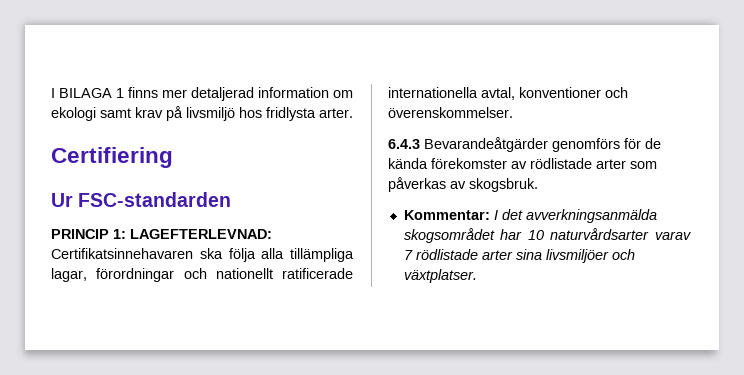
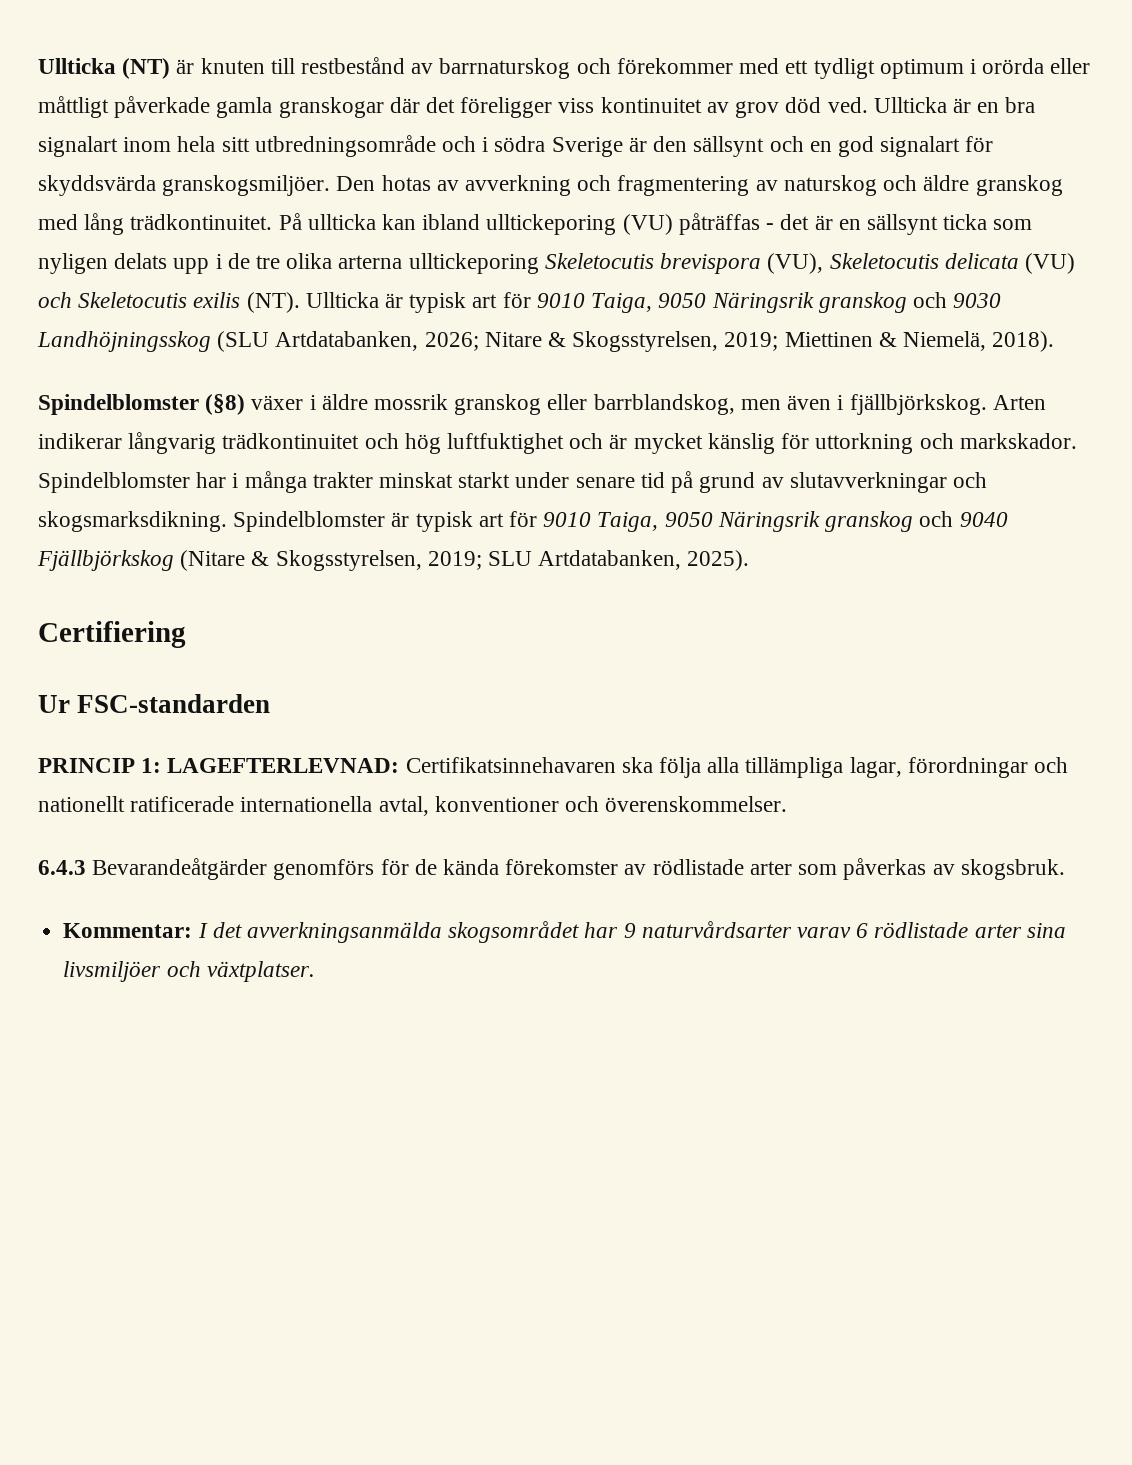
[51,87,353,101] [51,106,353,121] I BILAGA 1 finns mer detaljerad information om ekologi samt krav på livsmiljö hos fridlysta arter. -> [38,57,1091,79] [38,96,1036,118] [38,135,994,157] [38,175,1063,196] [38,213,1033,235] [38,253,1075,274] [38,292,1002,313] [37,331,1055,352] [38,394,1046,415] [38,432,1077,454] [38,471,987,493] [38,511,1008,532] [37,550,750,571] Ullticka (NT) är knuten till restbestånd av barrnaturskog och förekommer med ett tydligt optimum i orörda eller måttligt påverkade gamla granskogar där det föreligger viss kontinuitet av grov död ved. Ullticka är en bra signalart inom hela sitt utbredningsområde och i södra Sverige är den sällsynt och en god signalart för skyddsvärda granskogsmiljöer. Den hotas av avverkning och fragmentering av naturskog och äldre granskog med lång trädkontinuitet. På ullticka kan ibland ulltickeporing (VU) påträffas - det är en sällsynt ticka som nyligen delats upp i de tre olika arterna ulltickeporing Skeletocutis brevispora (VU), Skeletocutis delicata (VU) och Skeletocutis exilis (NT). Ullticka är typisk art för 9010 Taiga, 9050 Näringsrik granskog och 9030 Landhöjningsskog (SLU Artdatabanken, 2026; Nitare & Skogsstyrelsen, 2019; Miettinen & Niemelä, 2018). // Spindelblomster (§8) växer i äldre mossrik granskog eller barrblandskog, men även i fjällbjörkskog. Arten indikerar långvarig trädkontinuitet och hög luftfuktighet och är mycket känslig för uttorkning och markskador. Spindelblomster har i många trakter minskat starkt under senare tid på grund av slutavverkningar och skogsmarksdikning. Spindelblomster är typisk art för 9010 Taiga, 9050 Näringsrik granskog och 9040 Fjällbjörkskog (Nitare & Skogsstyrelsen, 2019; SLU Artdatabanken, 2025).
[527,230,544,240] 10 -> [623,923,636,938] 9
[403,250,413,260] 7 -> [856,923,869,938] 6

